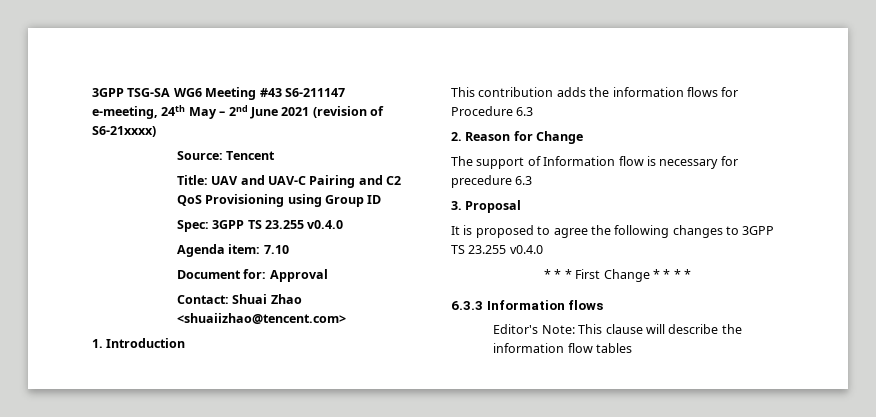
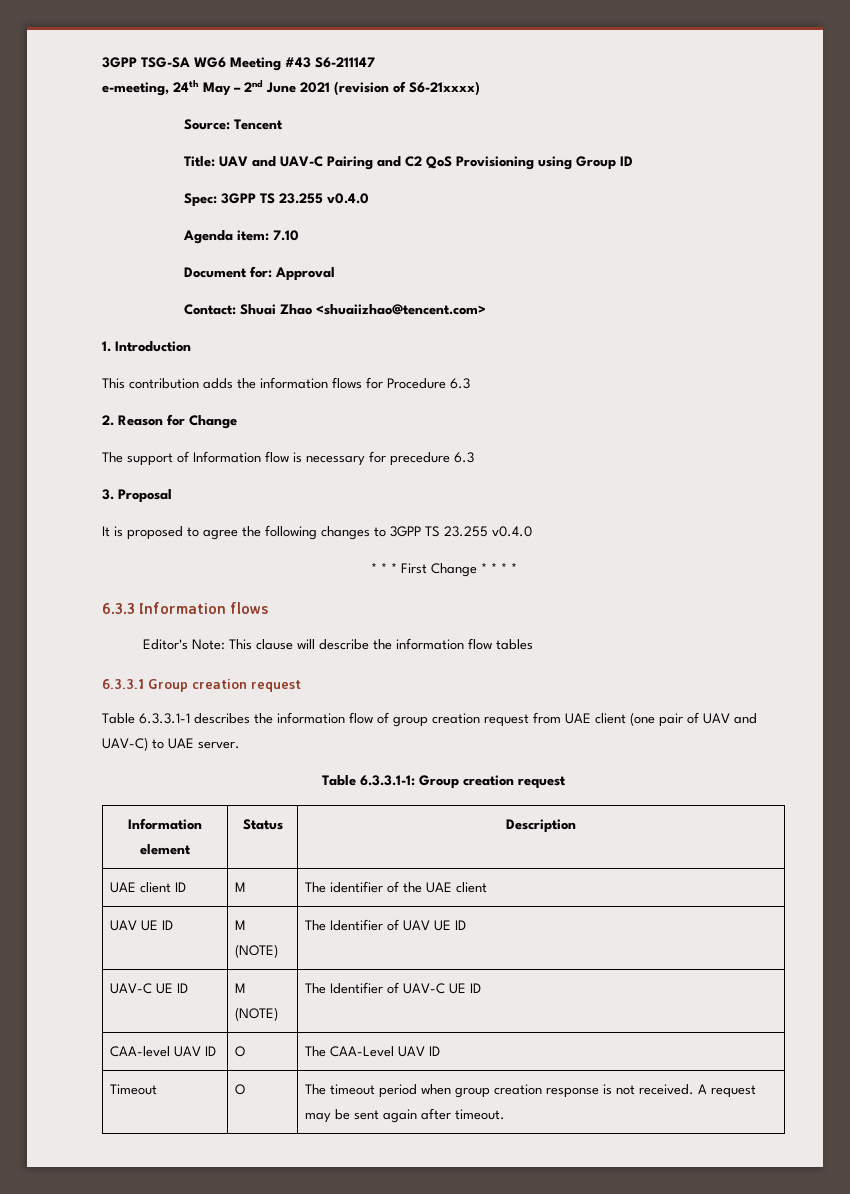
(633, 348) none -> [102,679,301,692] [102,712,757,727] [102,737,240,751] [322,775,566,789] [128,818,202,830] [140,844,191,855] [242,819,283,830] [506,819,576,833] [109,882,186,893] [234,882,246,892] [304,881,487,893] [109,920,173,931] [234,920,246,930] [234,944,278,958] [304,919,466,931] [109,983,188,994] [234,983,246,993] [234,1007,278,1021] [304,982,481,994] [109,1046,216,1057] [234,1046,245,1057] [304,1046,440,1057] [109,1084,157,1095] [234,1084,245,1095] [304,1084,756,1098] [304,1108,505,1123] // 6.3.3.1 Group creation request // Table 6.3.3.1-1 describes the information flow of group creation request from UAE client (one pair of UAV and UAV-C) to UAE server. // Table 6.3.3.1-1: Group creation request // Information element | Status | Description // UAE client ID | M | The identifier of the UAE client // UAV UE ID | M (NOTE) | The Identifier of UAV UE ID // UAV-C UE ID | M (NOTE) | The Identifier of UAV-C UE ID // CAA-level UAV ID | O | The CAA-Level UAV ID // Timeout | O | The timeout period when group creation response is not received. A request may be sent again after timeout.

